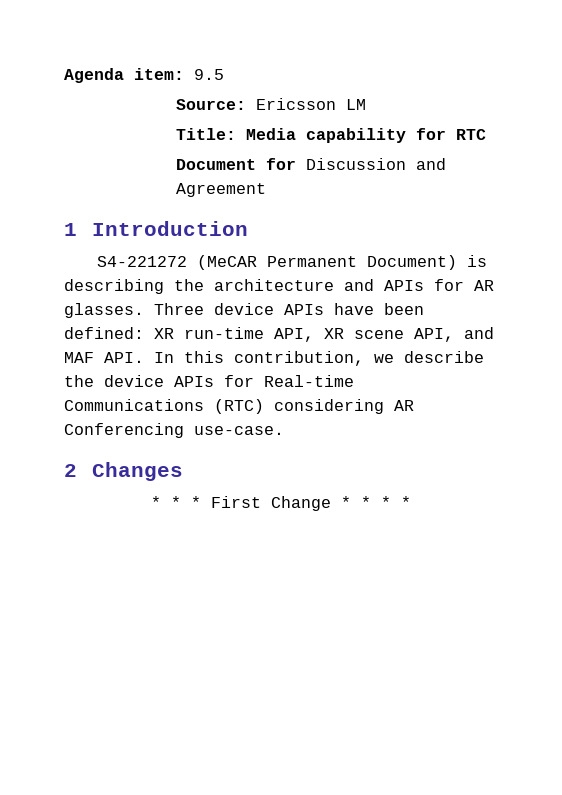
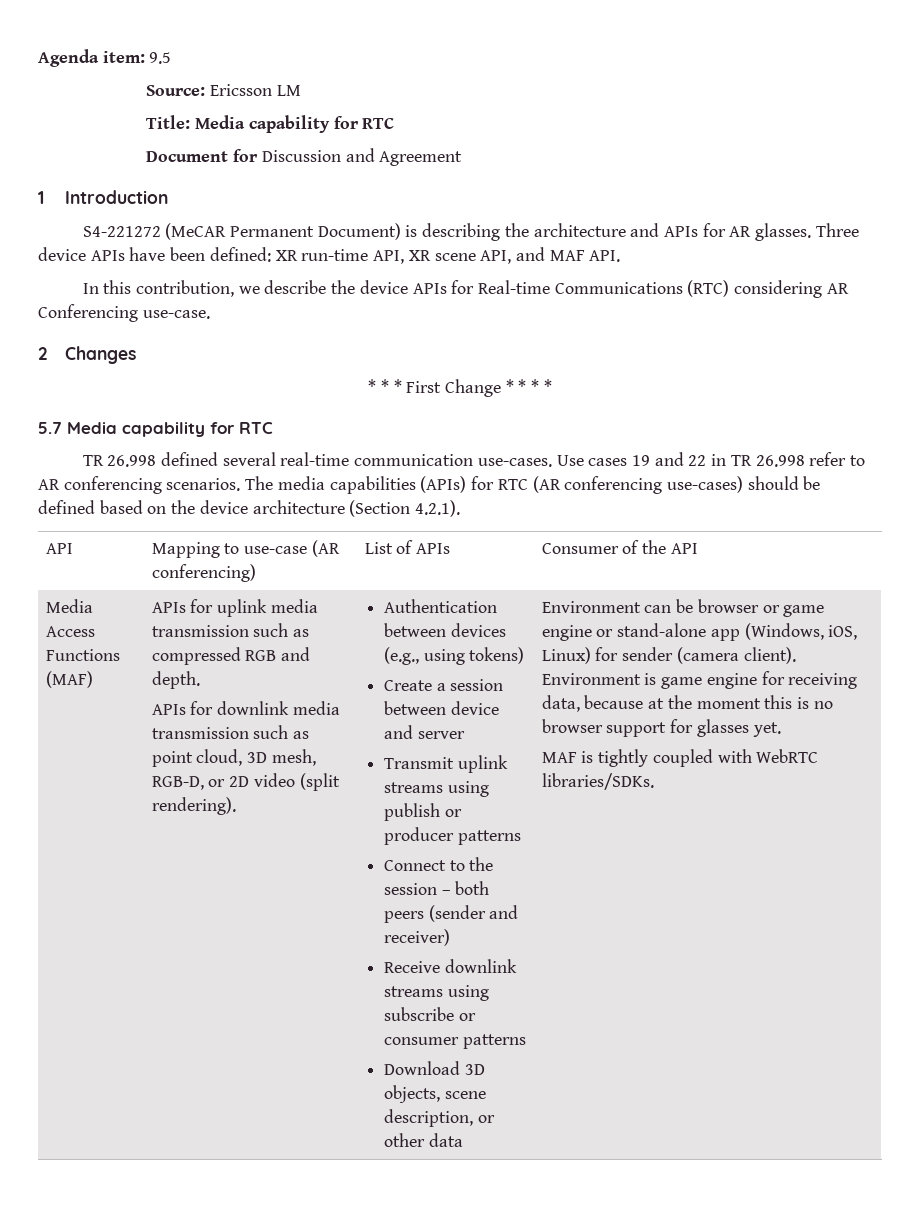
(144, 357) none -> (621, 256) //
(411, 502) none -> [38,422,273,437] [82,452,866,467] [38,476,821,494] [38,500,461,517] [45,543,73,554] [151,540,340,558] [151,564,256,582] [364,540,451,554] [541,540,698,554] [45,599,93,613] [45,626,95,637] [45,649,120,661] [45,671,93,688] [151,599,318,617] [151,623,310,637] [151,647,311,665] [151,671,200,689] [151,701,340,715] [151,725,310,739] [151,749,316,767] [151,773,340,791] [151,797,236,815] [383,599,497,613] [383,623,506,637] [383,647,525,665] [383,679,504,691] [383,701,499,715] [383,725,465,739] [383,755,508,773] [383,781,489,797] [383,803,462,821] [383,827,521,845] [383,857,494,871] [383,881,490,895] [383,905,519,923] [383,929,450,946] [383,959,517,973] [383,985,489,1001] [383,1007,476,1021] [383,1034,526,1049] [383,1061,485,1075] [383,1085,486,1103] [383,1109,495,1127] [383,1133,463,1147] [541,599,825,617] [541,623,858,641] [541,647,796,664] [541,671,858,689] [541,695,833,712] [541,719,781,737] [541,749,819,767] [541,773,654,790] // 5.7 Media capability for RTC // TR 26.998 defined several real-time communication use-cases. Use cases 19 and 22 in TR 26.998 refer to AR conferencing scenarios. The media capabilities (APIs) for RTC (AR conferencing use-cases) should be defined based on the device architecture (Section 4.2.1). // API | Mapping to use-case (AR conferencing) | List of APIs | Consumer of the API // Media Access Functions (MAF) | APIs for uplink media transmission such as compressed RGB and depth. // APIs for downlink media transmission such as point cloud, 3D mesh, RGB-D, or 2D video (split rendering). | Authentication between devices (e.g., using tokens) // Create a session between device and server // Transmit uplink streams using publish or producer patterns // Connect to the session – both peers (sender and receiver) // Receive downlink streams using subscribe or consumer patterns // Download 3D objects, scene description, or other data | Environment can be browser or game engine or stand-alone app (Windows, iOS, Linux) for sender (camera client). Environment is game engine for receiving data, because at the moment this is no browser support for glasses yet. // MAF is tightly coupled with WebRTC libraries/SDKs.

